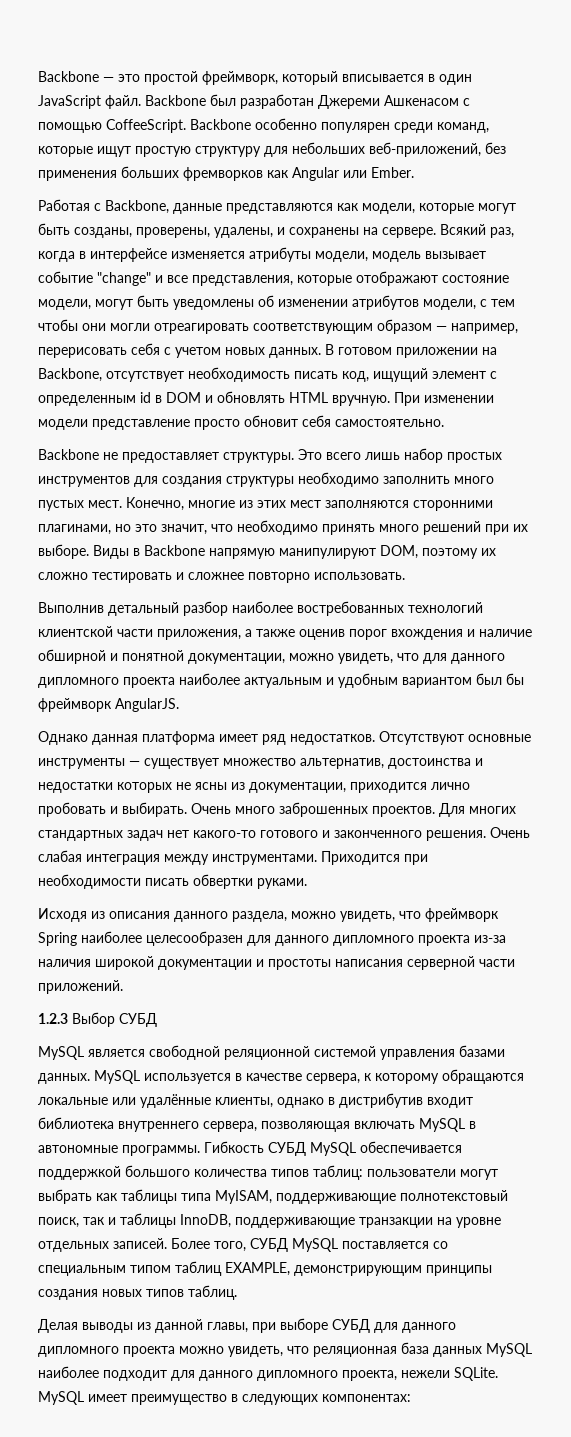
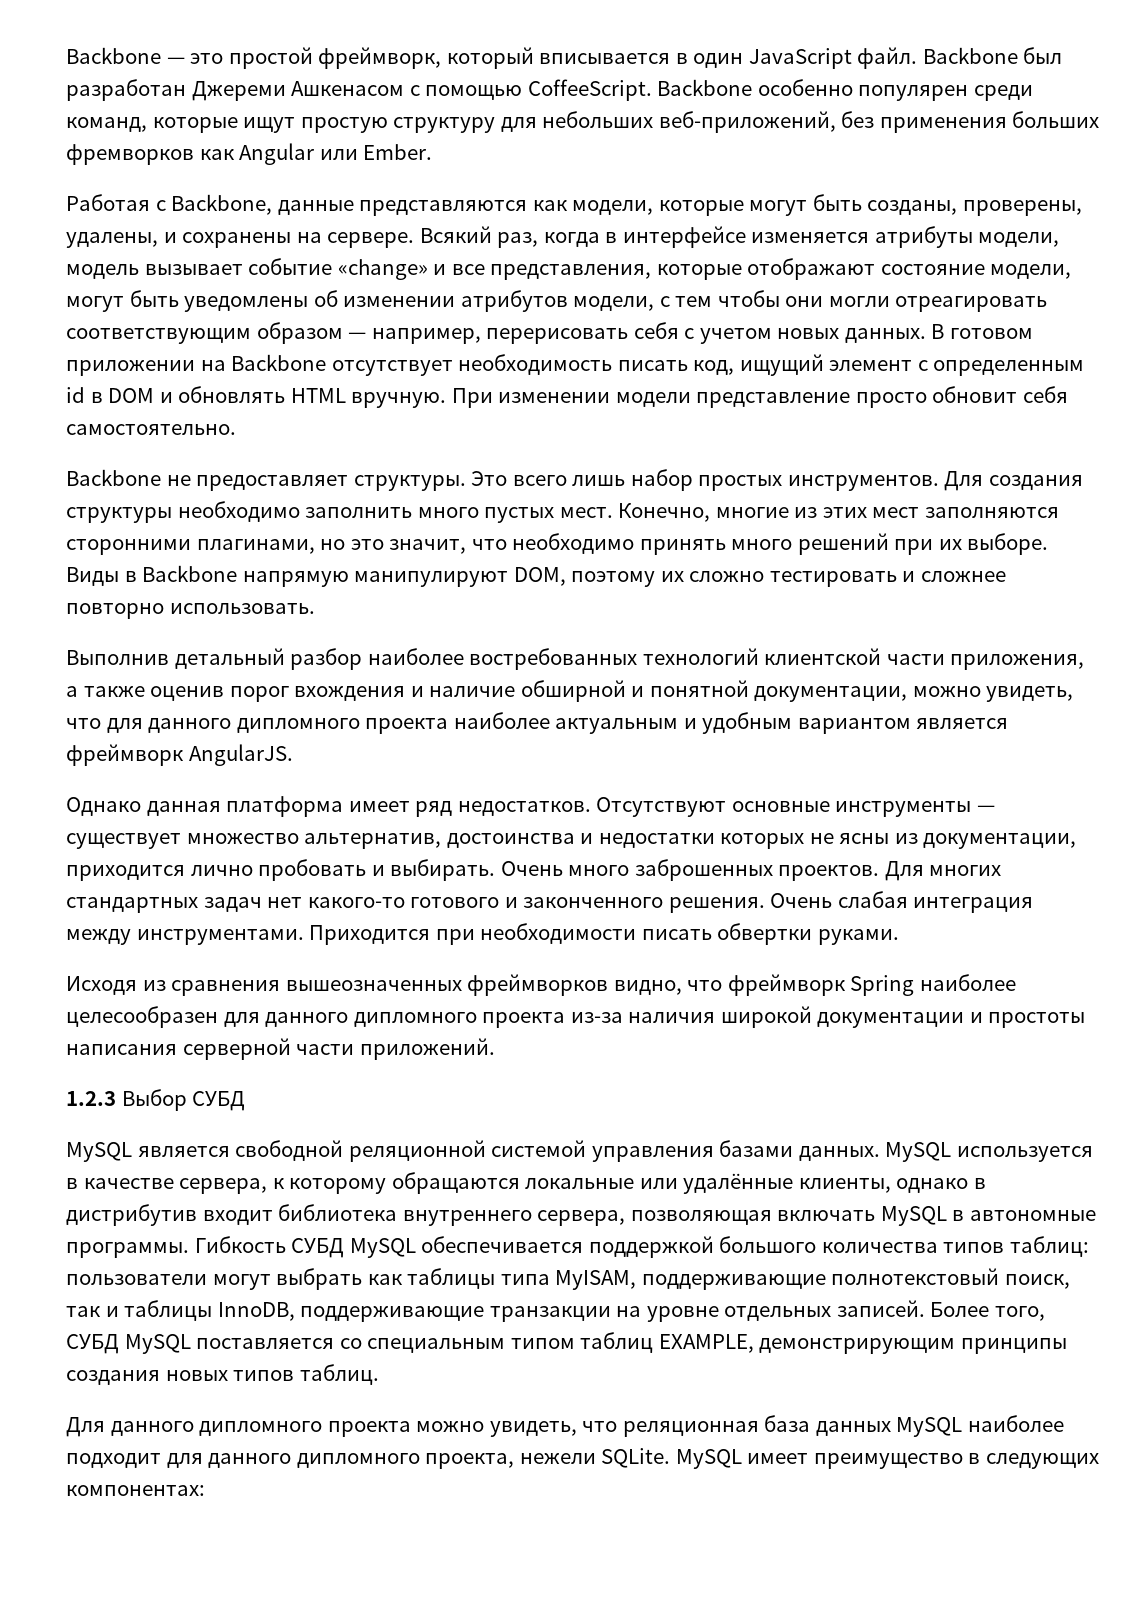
[97,272,151,286] "change" -> [337,259,428,280] «change»
[38,368,102,382] Backbone, -> [231,354,327,371] Backbone
[38,476,158,487] инструментов для -> [787,471,984,491] инструментов. Для
[476,673,524,685] был бы -> [916,718,1009,729] является
[109,911,395,922] описания данного раздела, можно увидеть, -> [171,974,682,996] сравнения вышеозначенных фреймворков видно,
[38,1318,398,1333] Делая выводы из данной главы, при выборе СУБД для -> [66,1417,105,1437] Для

